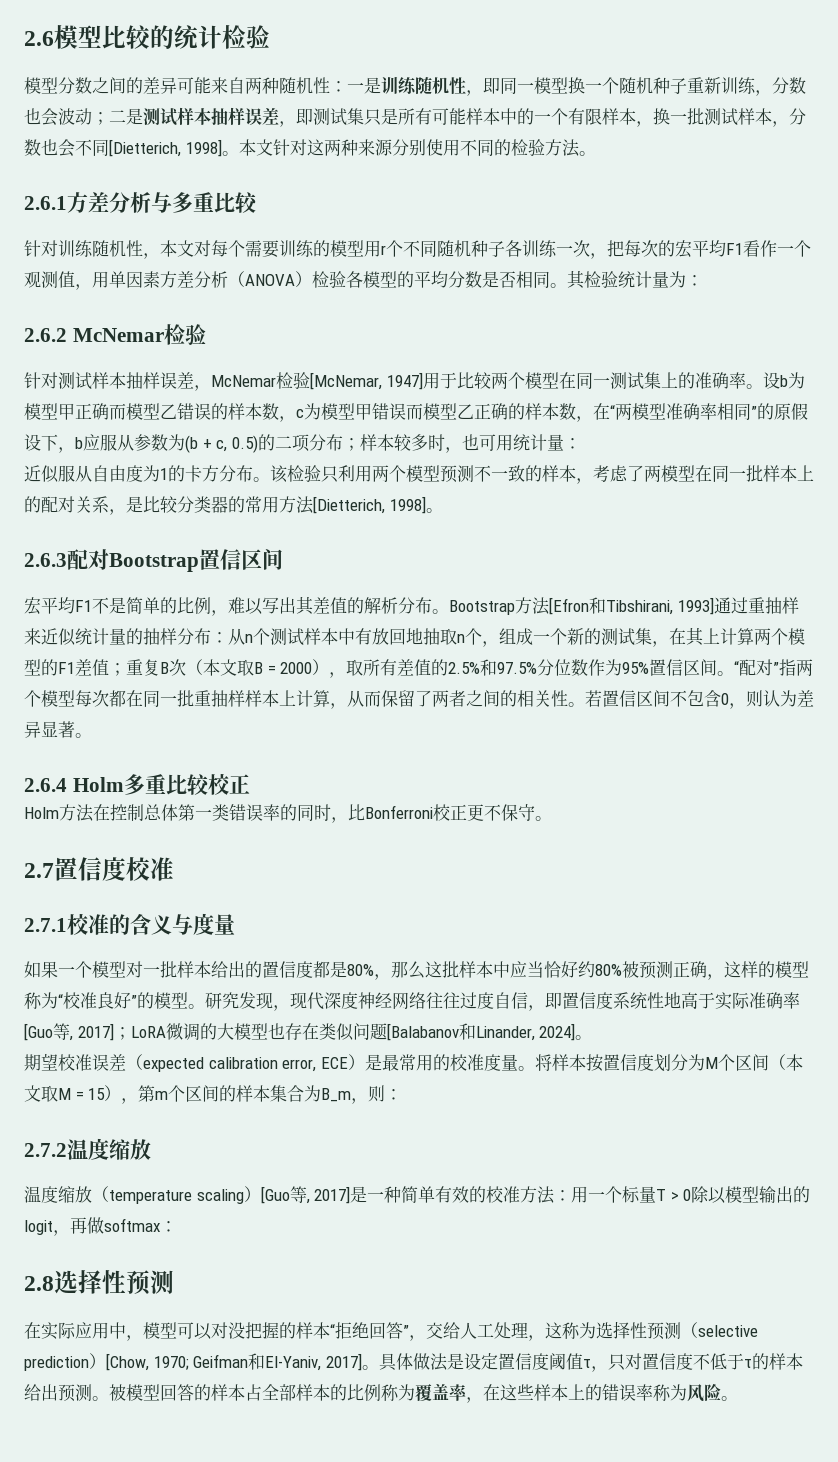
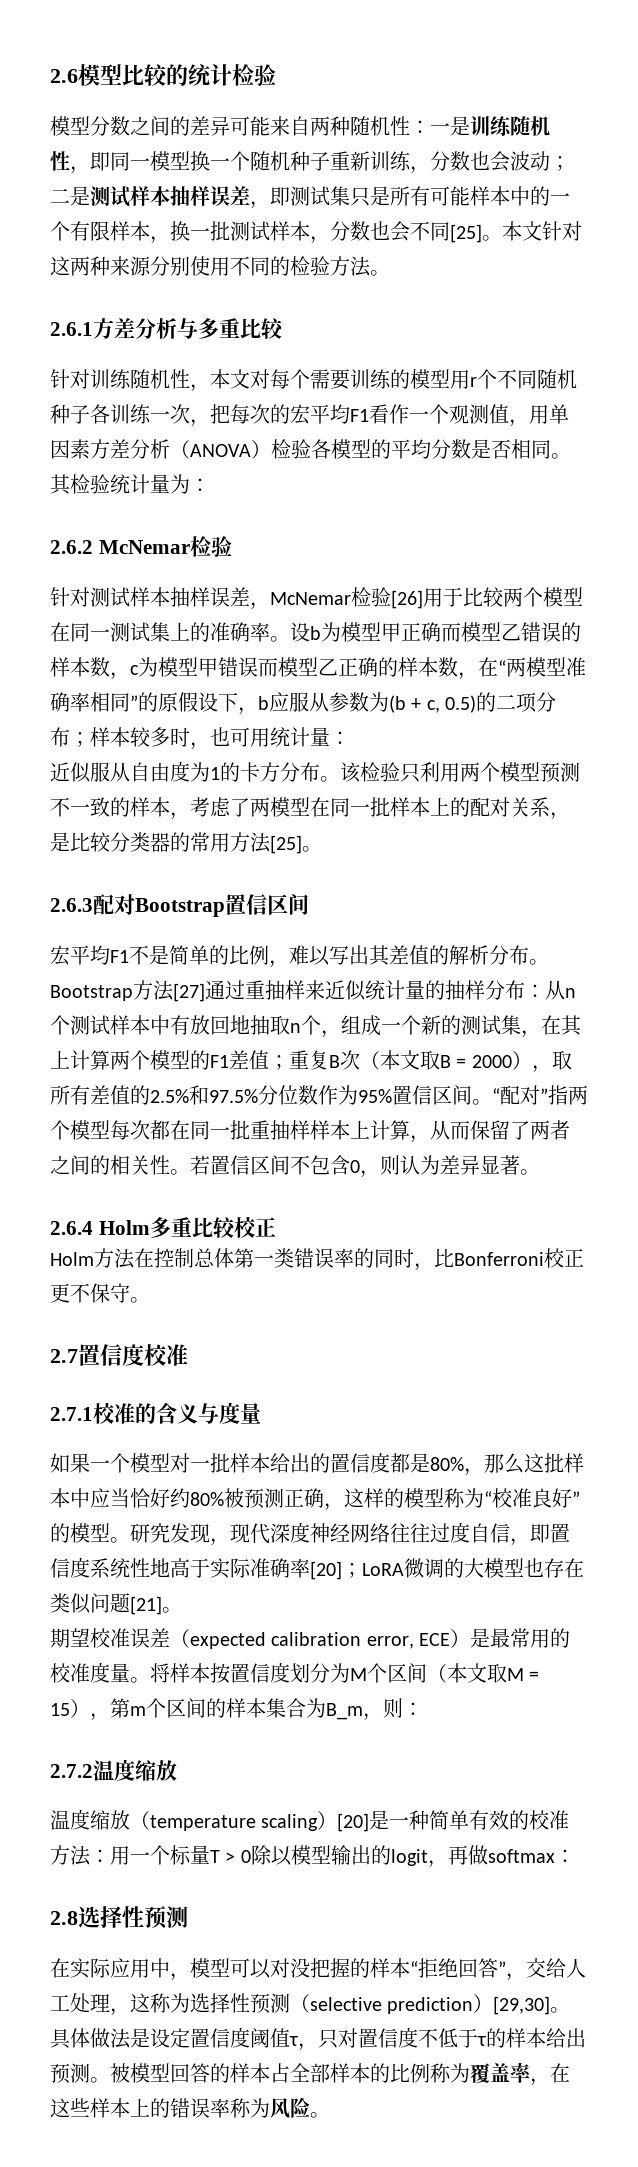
[109,139,222,157] [Dietterich, 1998] -> [450,224,482,243] [25]
[310,372,423,390] [McNemar, 1947] -> [391,590,423,609] [26]
[313,496,426,514] [Dietterich, 1998] -> [270,835,302,854] [25]
[549,597,714,615] [Efron和Tibshirani, 1993] -> [173,983,205,1002] [27]
[24,1023,114,1041] [Guo等, 2017] -> [310,1561,342,1580] [20]
[386,1023,576,1041] [Balabanov和Linander, 2024] -> [130,1596,162,1615] [21]
[260,1186,351,1204] [Guo等, 2017] -> [337,1813,370,1832] [20]
[106,1353,362,1371] [Chow, 1970; Geifman和El-Yaniv, 2017] -> [493,1996,551,2015] [29,30]

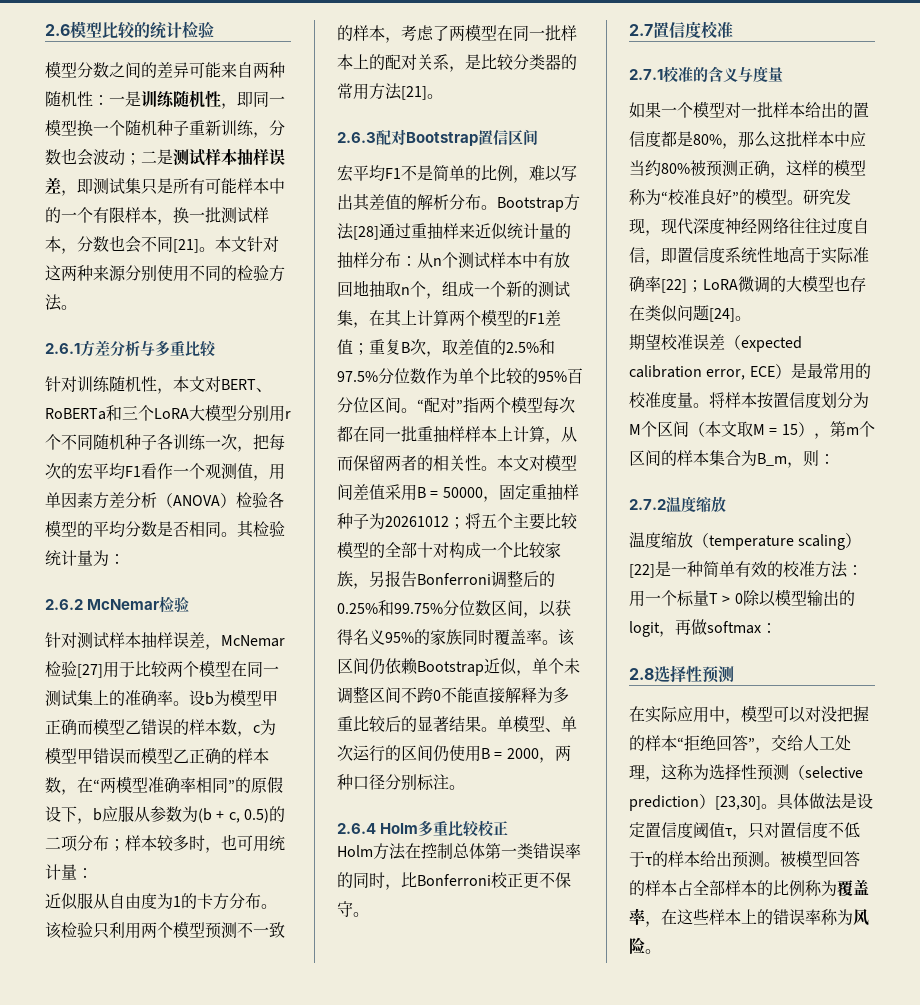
[450,224,482,243] [25] -> [173,239,199,253] [21]
[270,369,450,390] 每个需要训练的模型 -> [221,379,272,392] [45,404,269,421] BERT、RoBERTa和三个LoRA大模型分别
[391,590,423,609] [26] -> [77,664,103,678] [27]
[270,835,302,854] [25] -> [401,86,427,100] [21]
[173,983,205,1002] [27] -> [353,226,379,240] [28]
[360,1050,572,1073] [50,1085,90,1105] （本文取B = 2000），取所有 -> [426,339,458,357] ，取
[358,1085,432,1105] 95%置信 -> [458,368,583,384] [337,397,369,413] 单个比较的95%百分位
[510,1120,570,1140] [50,1155,520,1178] 了两者之间的相关性。若置信区间不包含0，则认为差异显著 -> [385,454,577,471] [337,484,579,502] [337,513,578,530] [337,541,561,559] [337,570,555,589] [337,599,571,618] [337,629,575,646] [337,658,580,676] [337,686,569,704] [337,715,577,732] [337,745,571,763] [337,774,449,791] 两者的相关性。本文对模型间差值采用B = 50000，固定重抽样种子为20261012；将五个主要比较模型的全部十对构成一个比较家族，另报告Bonferroni调整后的0.25%和99.75%分位数区间，以获得名义95%的家族同时覆盖率。该区间仍依赖Bootstrap近似，单个未调整区间不跨0不能直接解释为多重比较后的显著结果。单模型、单次运行的区间仍使用B = 2000，两种口径分别标注
[130,1488,170,1508] 恰好 -> (645, 168) none
[310,1561,342,1580] [20] -> [661,279,687,293] [22]
[130,1596,162,1615] [21] -> [709,308,735,322] [24]
[337,1813,370,1832] [20] -> [629,564,655,578] [22]
[493,1996,551,2015] [29,30] -> [715,796,761,810] [23,30]

